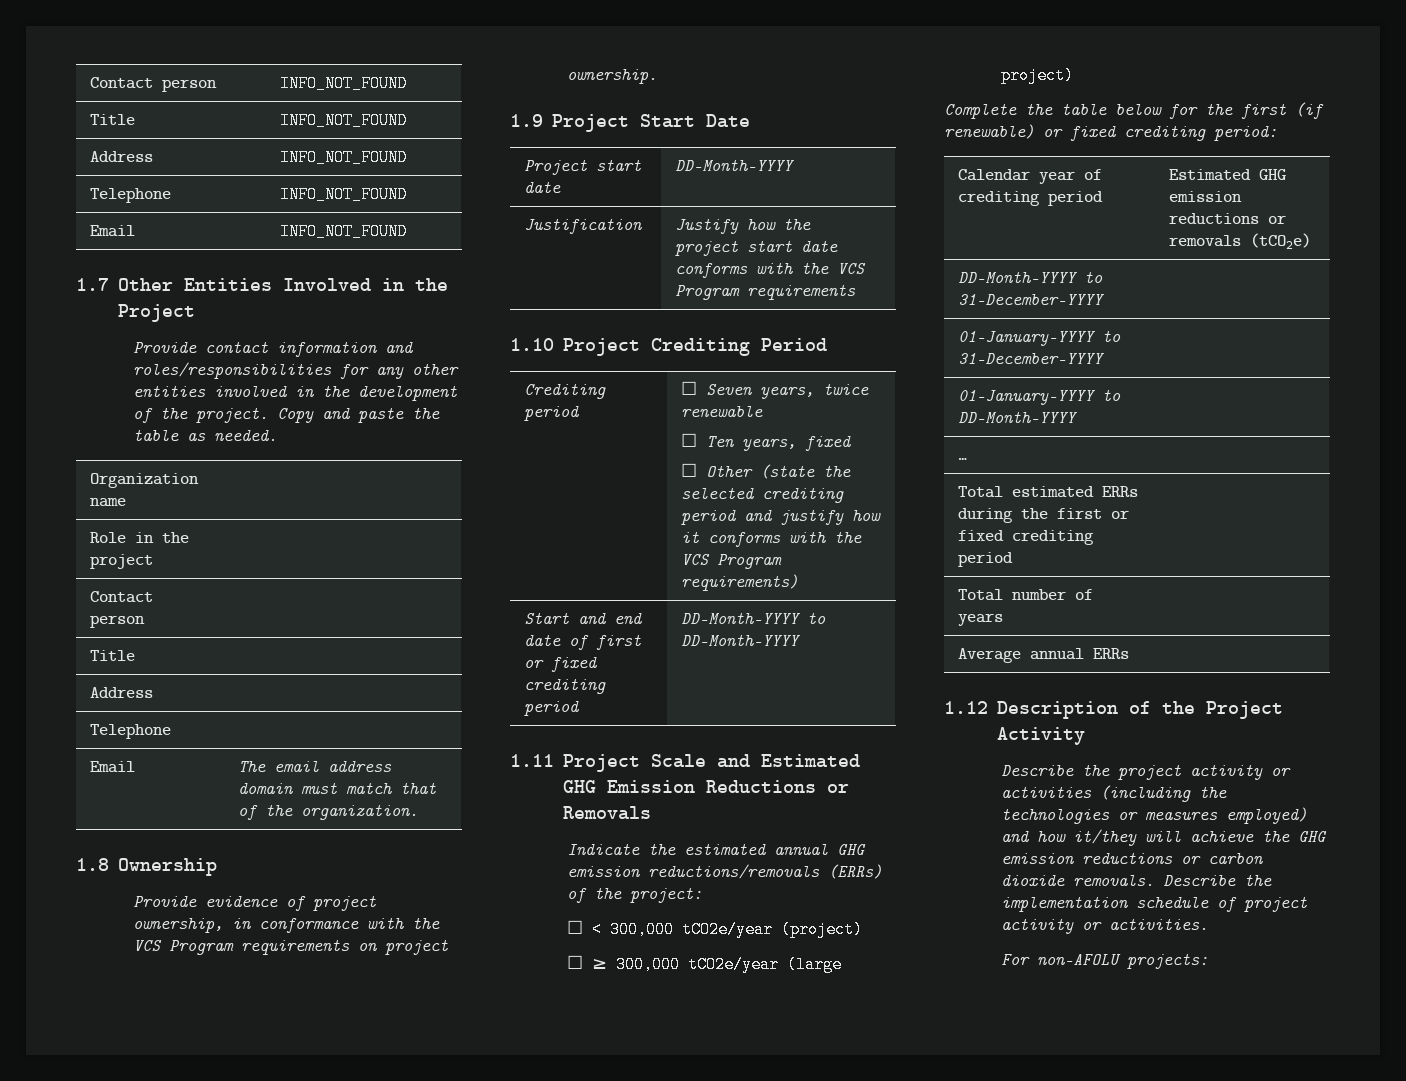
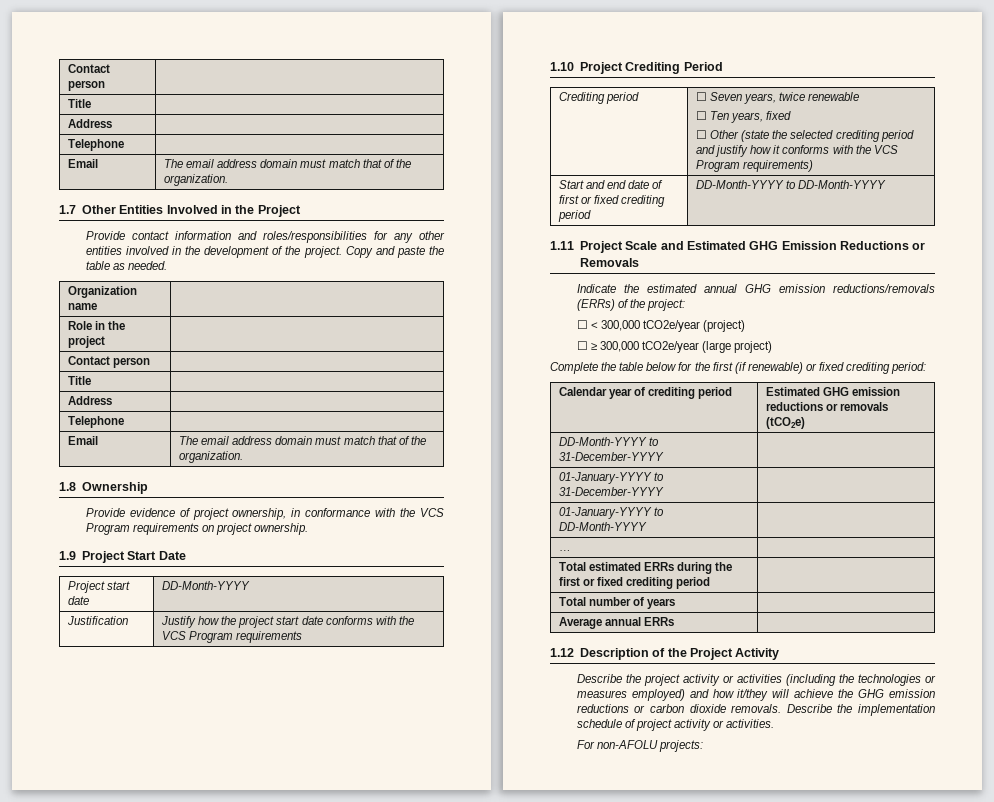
[90,77,218,92] [280,75,408,92] [90,114,136,125] [280,112,408,129] [90,151,154,162] [280,149,408,166] [90,188,172,203] [280,186,408,203] [90,225,136,237] [280,223,408,240] Contact person | INFO_NOT_FOUND // Title | INFO_NOT_FOUND // Address | INFO_NOT_FOUND // Telephone | INFO_NOT_FOUND // Email | INFO_NOT_FOUND -> [68,64,111,73] [68,80,106,91] [68,99,92,108] [68,119,113,128] [68,139,125,151] [68,159,99,168] [164,159,411,168] [164,174,229,186] Contact person | // Title | // Address | // Telephone | // Email | The email address domain must match that of the organization.

